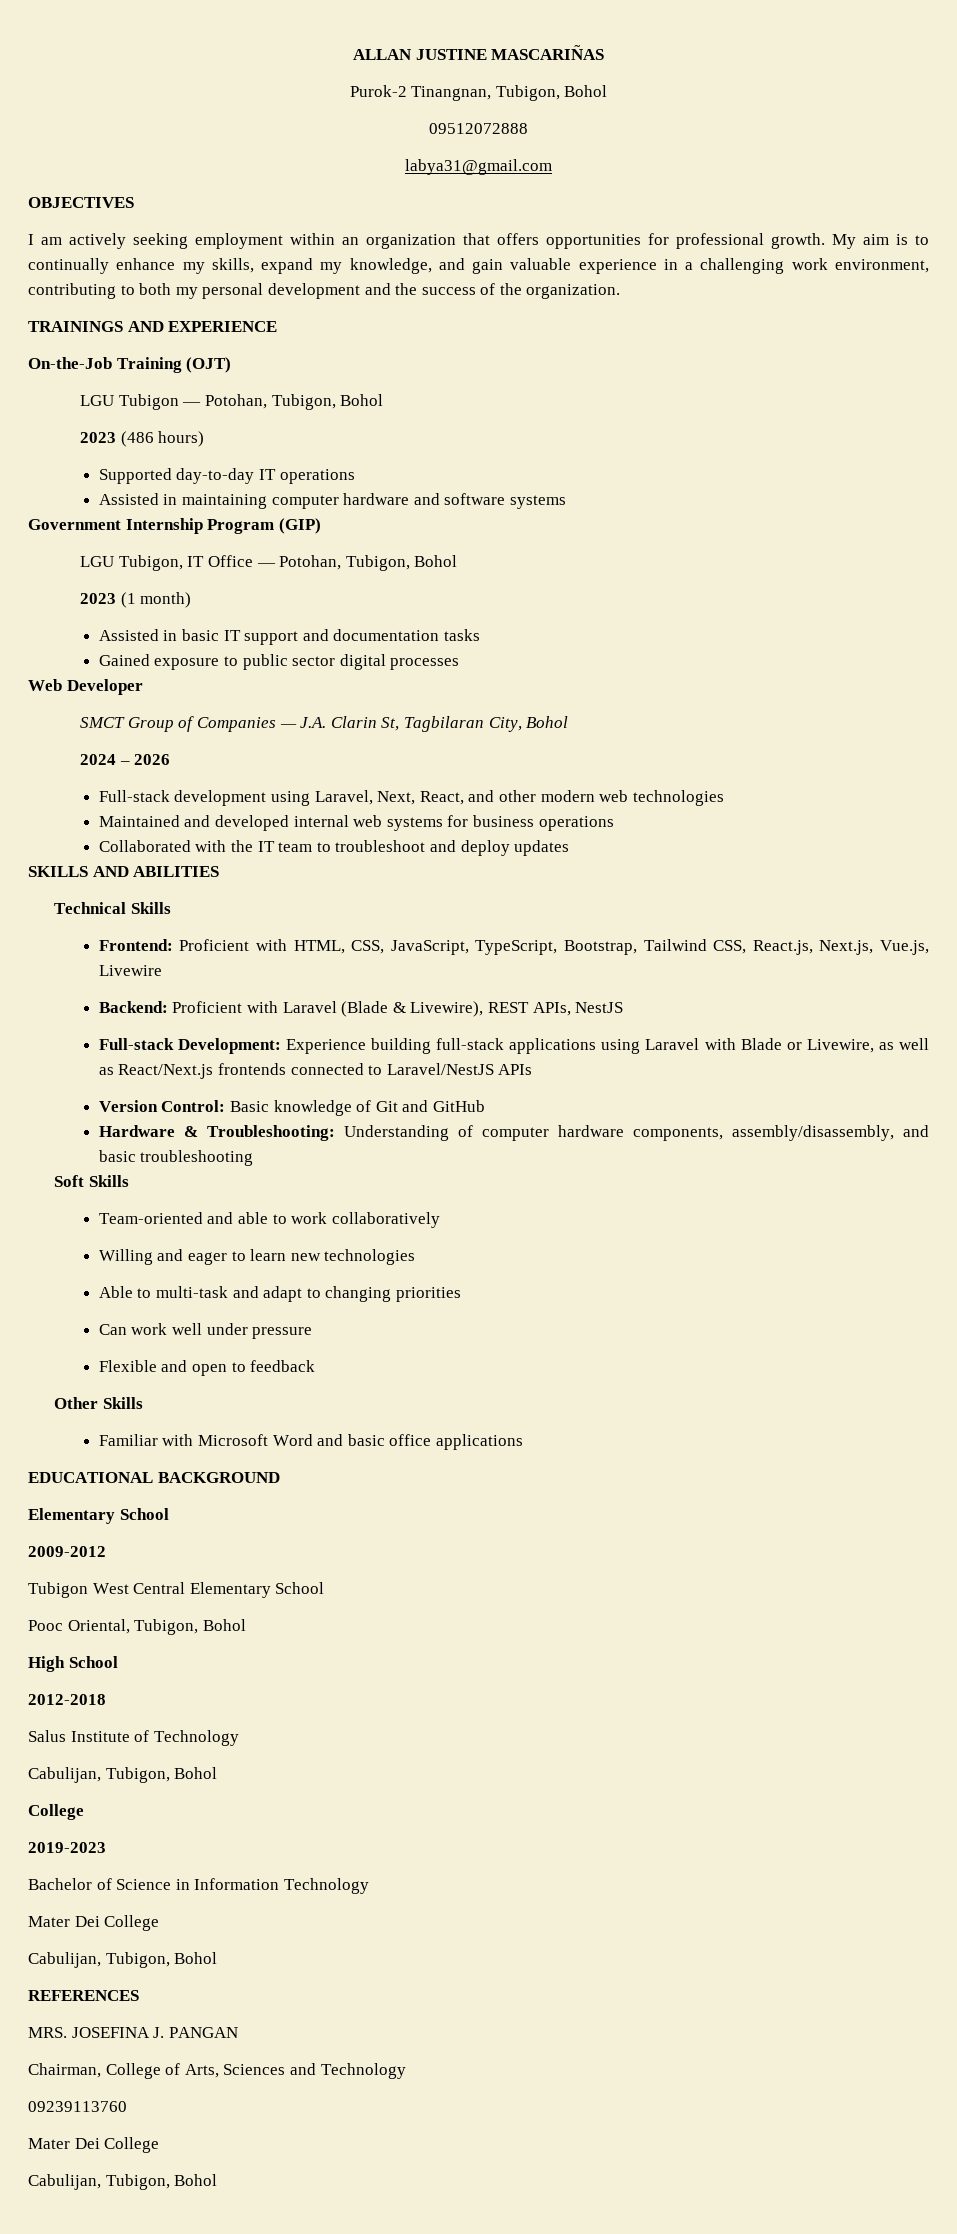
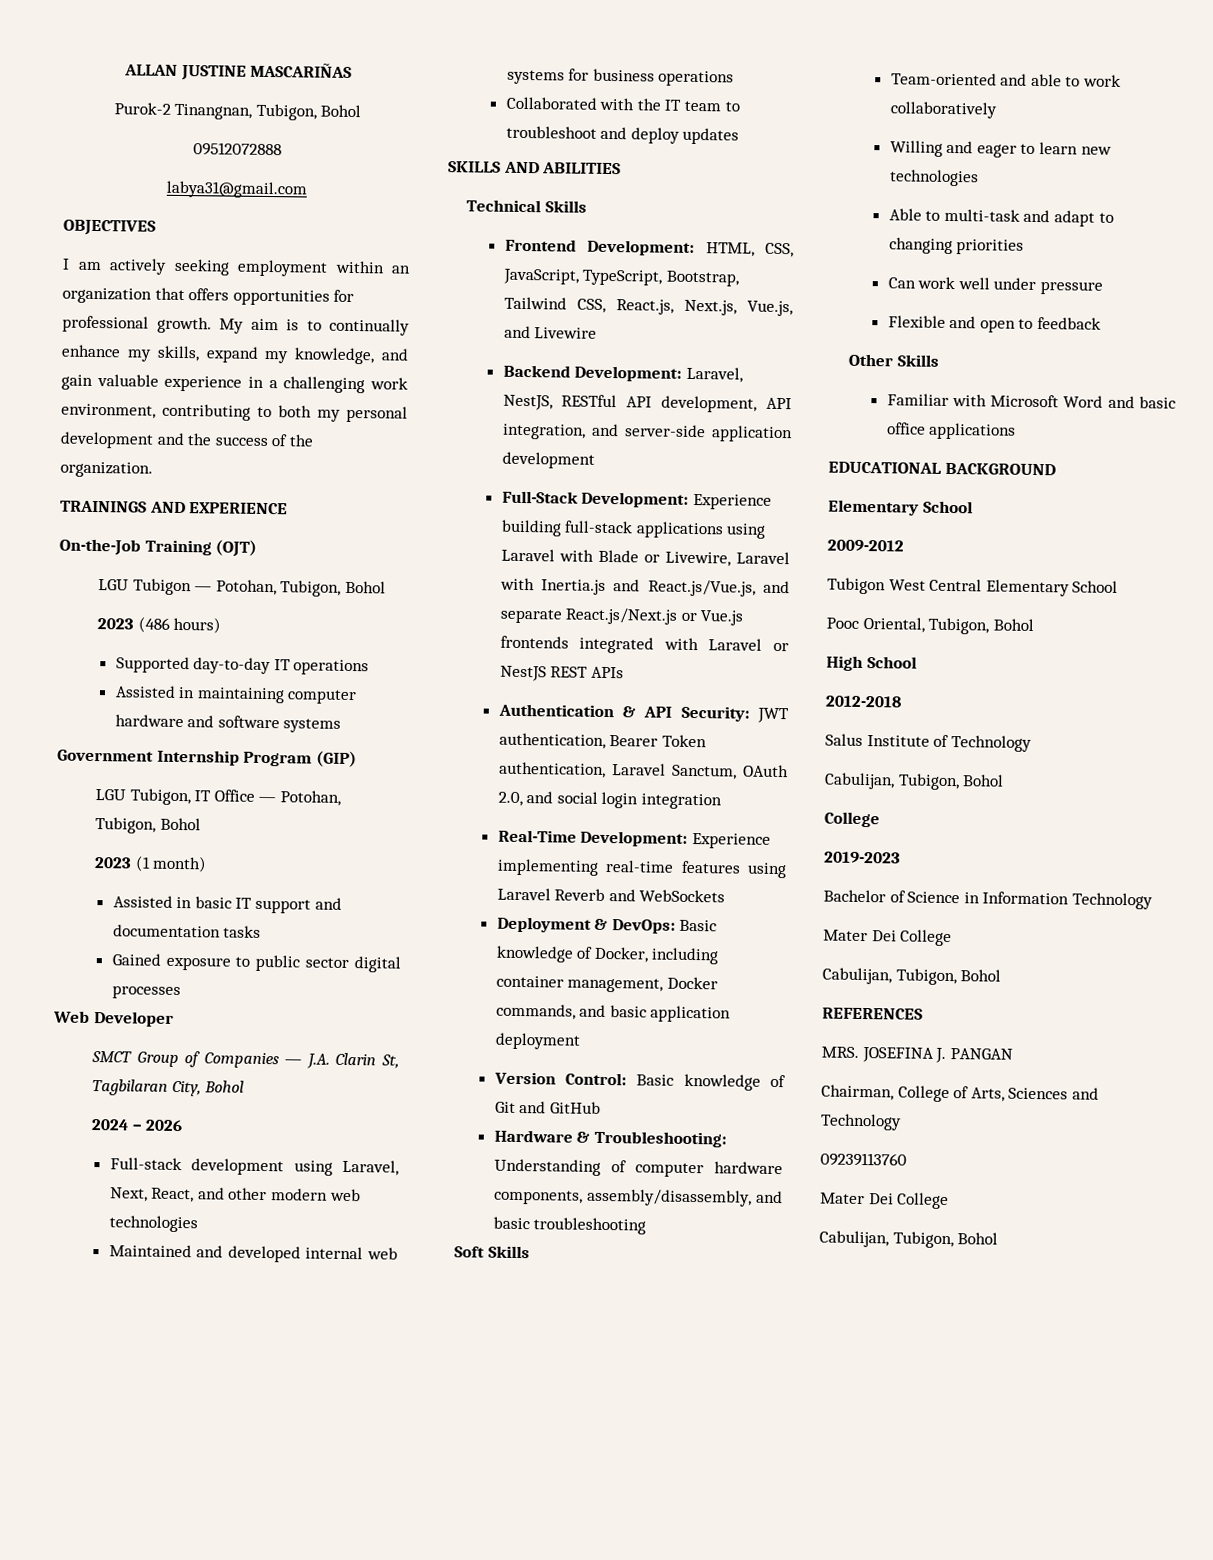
[98,939,288,951] Frontend: Proficient with -> [504,238,696,257] Frontend Development:
(930, 947) none -> [503,325,531,339] and
[98,1001,624,1017] [98,1038,174,1050] Backend: Proficient with Laravel (Blade & Livewire), REST APIs, NestJS // Full-stack -> [502,364,743,383] [502,394,792,413] [501,423,793,443] [501,451,595,469] [501,490,579,504] Backend Development: Laravel, NestJS, RESTful API development, API integration, and server-side application development // Full-Stack
[878,1038,930,1050] [98,1063,533,1079] as well as React/Next.js frontends connected to Laravel/NestJS APIs -> [736,551,790,565] [499,577,790,597] [499,607,744,626] [499,635,789,654] [499,665,624,682] [497,703,789,724] [498,732,707,749] [498,761,789,780] [497,791,722,810] [497,829,771,849] [496,858,787,879] [496,887,726,903] [496,916,718,934] [495,945,720,965] [495,975,718,993] [495,1003,732,1023] [494,1032,581,1050] Laravel with Inertia.js and React.js/Vue.js, and separate React.js/Next.js or Vue.js frontends integrated with Laravel or NestJS REST APIs // Authentication & API Security: JWT authentication, Bearer Token authentication, Laravel Sanctum, OAuth 2.0, and social login integration // Real-Time Development: Experience implementing real-time features using Laravel Reverb and WebSockets // Deployment & DevOps: Basic knowledge of Docker, including container management, Docker commands, and basic application deployment

